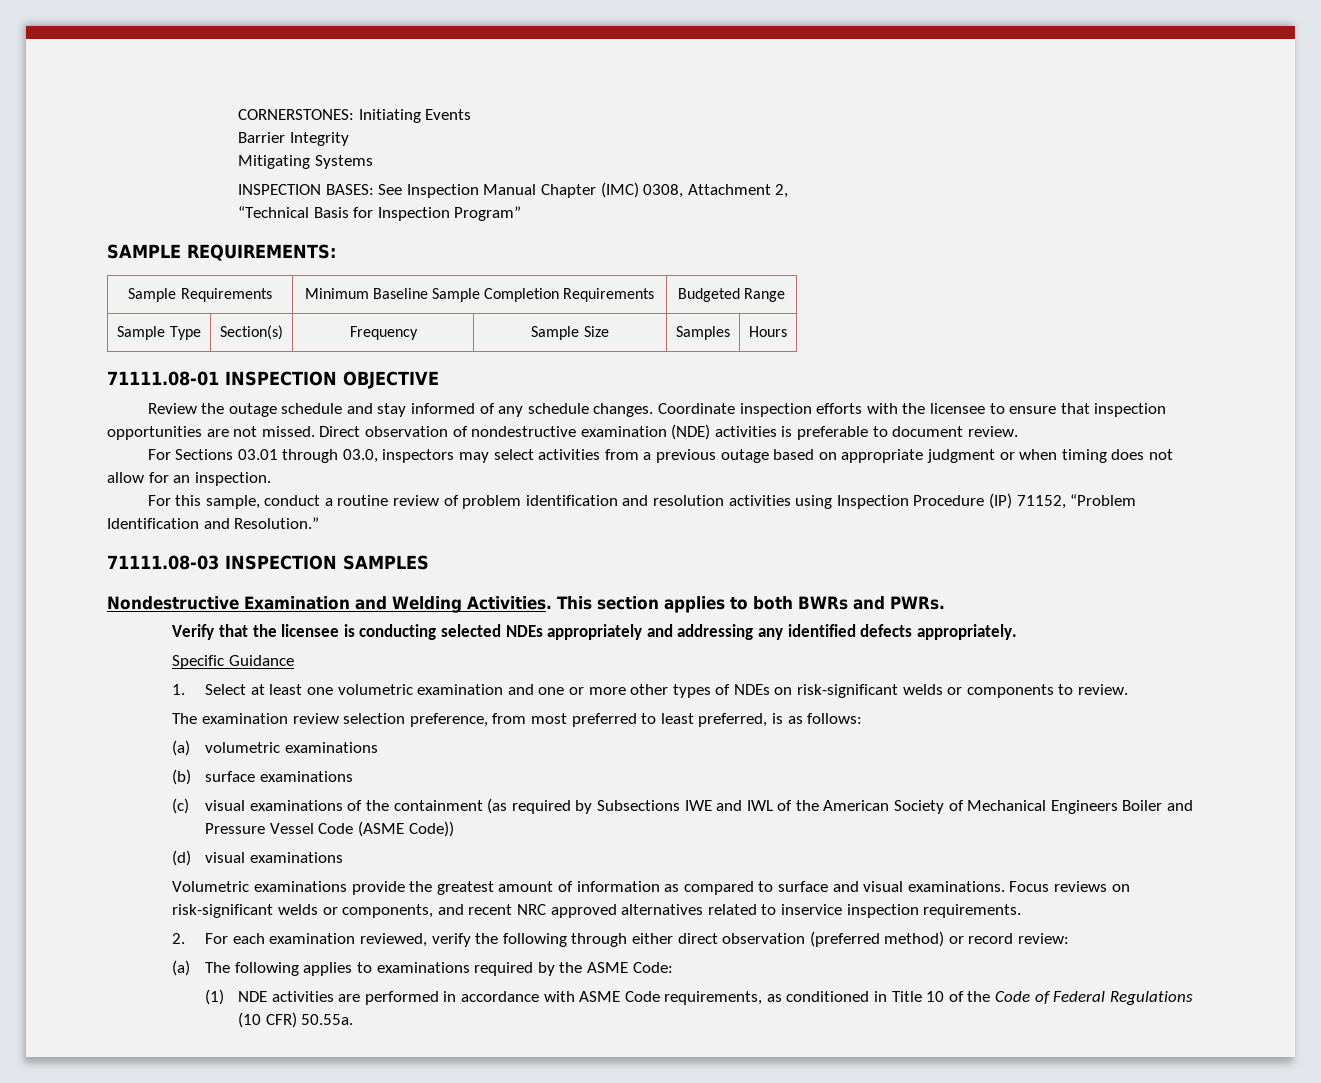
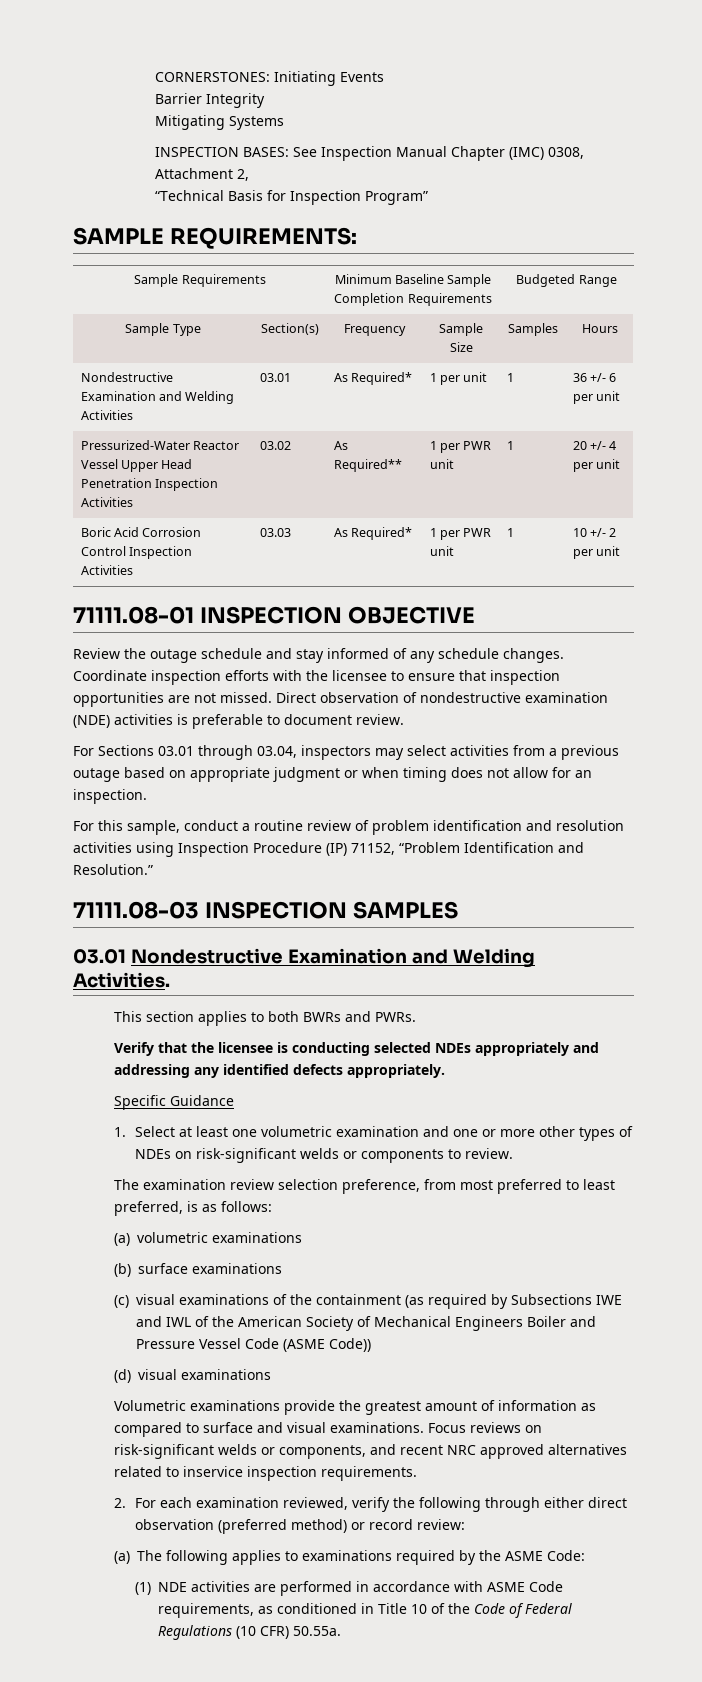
(787, 331) none -> [80,372,173,382] [80,391,235,404] [80,410,133,420] [259,373,291,382] [333,372,412,385] [429,372,488,385] [506,373,514,382] [572,373,617,382] [572,391,620,404] [80,440,239,450] [80,459,193,472] [80,478,218,491] [80,497,133,507] [259,441,291,450] [333,441,348,450] [333,459,402,472] [429,441,492,453] [429,459,454,469] [506,441,514,450] [572,441,617,450] [572,459,620,472] [80,527,202,537] [80,546,192,559] [80,565,133,575] [259,528,291,537] [333,527,412,540] [429,528,492,540] [429,546,454,556] [506,528,514,537] [572,528,617,537] [572,546,620,559] // Nondestructive Examination and Welding Activities | 03.01 | As Required* | 1 per unit | 1 | 36 +/- 6 per unit // Pressurized-Water Reactor Vessel Upper Head Penetration Inspection Activities | 03.02 | As Required** | 1 per PWR unit | 1 | 20 +/- 4 per unit // Boric Acid Corrosion Control Inspection Activities | 03.03 | As Required* | 1 per PWR unit | 1 | 10 +/- 2 per unit
[342,449,378,463] 03.0, -> [257,746,297,758] 03.04,
(429, 562) none -> [73,949,126,964] 03.01
(552, 603) none -> (170, 980) //

